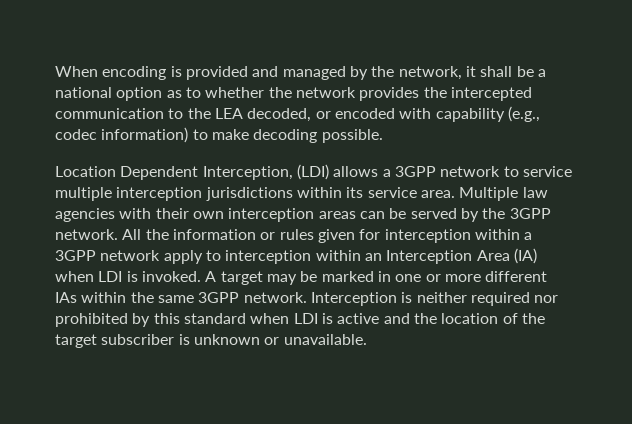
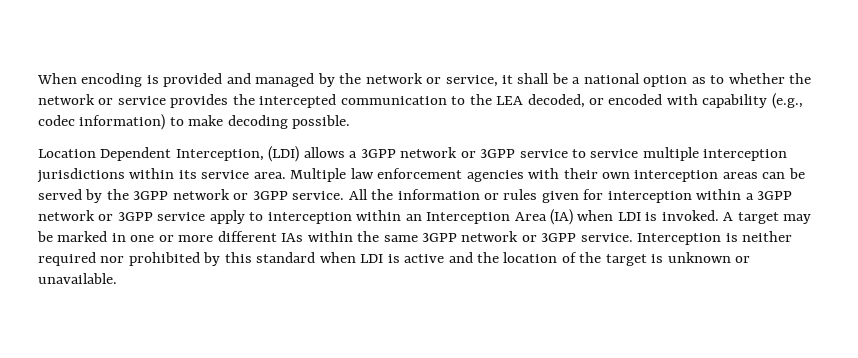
[398,66,462,80] network, -> [365,73,498,87] network or service,
(356, 92) none -> [98,96,166,105] or service
(501, 171) none -> [460,149,568,158] or 3GPP service
(548, 192) none -> [377,168,463,179] enforcement
[55,229,118,240] network. -> [172,189,345,200] network or 3GPP service.
(161, 255) none -> [98,212,206,221] or 3GPP service
[243,292,307,303] network. -> [461,231,633,242] network or 3GPP service.
[101,334,175,345] subscriber -> (647, 260) none

